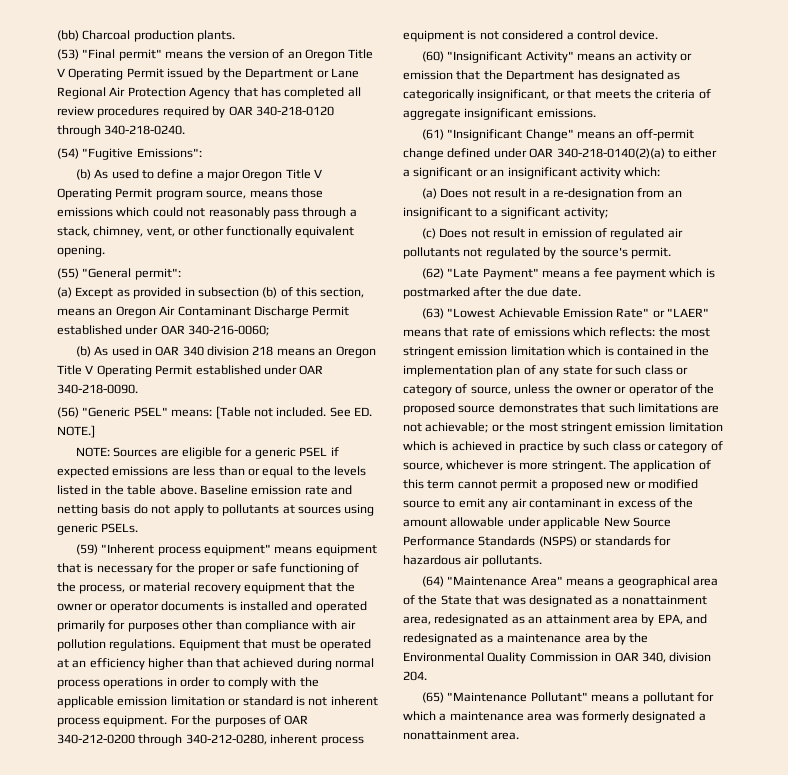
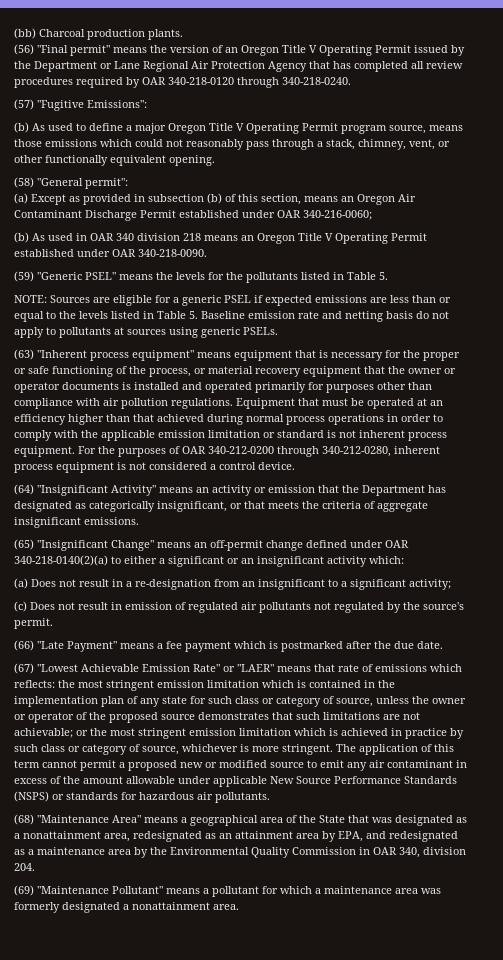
[57,49,79,60] (53) -> [14,44,34,55] (56)
[57,148,79,159] (54) -> [14,99,34,110] (57)
[57,268,79,279] (55) -> [14,177,34,188] (58)
[57,407,79,418] (56) -> [14,271,34,282] (59)
[171,406,372,419] [57,425,95,438] means: [Table not included. See ED. NOTE.] -> [119,272,388,283] means the levels for the pollutants listed in Table 5.
[104,485,197,495] the table above. -> [157,311,198,319] Table 5.
[75,544,98,555] (59) -> [14,349,34,360] (63)
[421,51,444,62] (60) -> [14,484,34,495] (64)
[421,129,444,140] (61) -> [14,539,34,550] (65)
[421,268,444,279] (62) -> [14,640,34,651] (66)
[421,308,444,319] (63) -> [14,663,34,674] (67)
[421,576,444,587] (64) -> [14,814,34,825] (68)
[421,692,444,703] (65) -> [14,885,34,896] (69)

